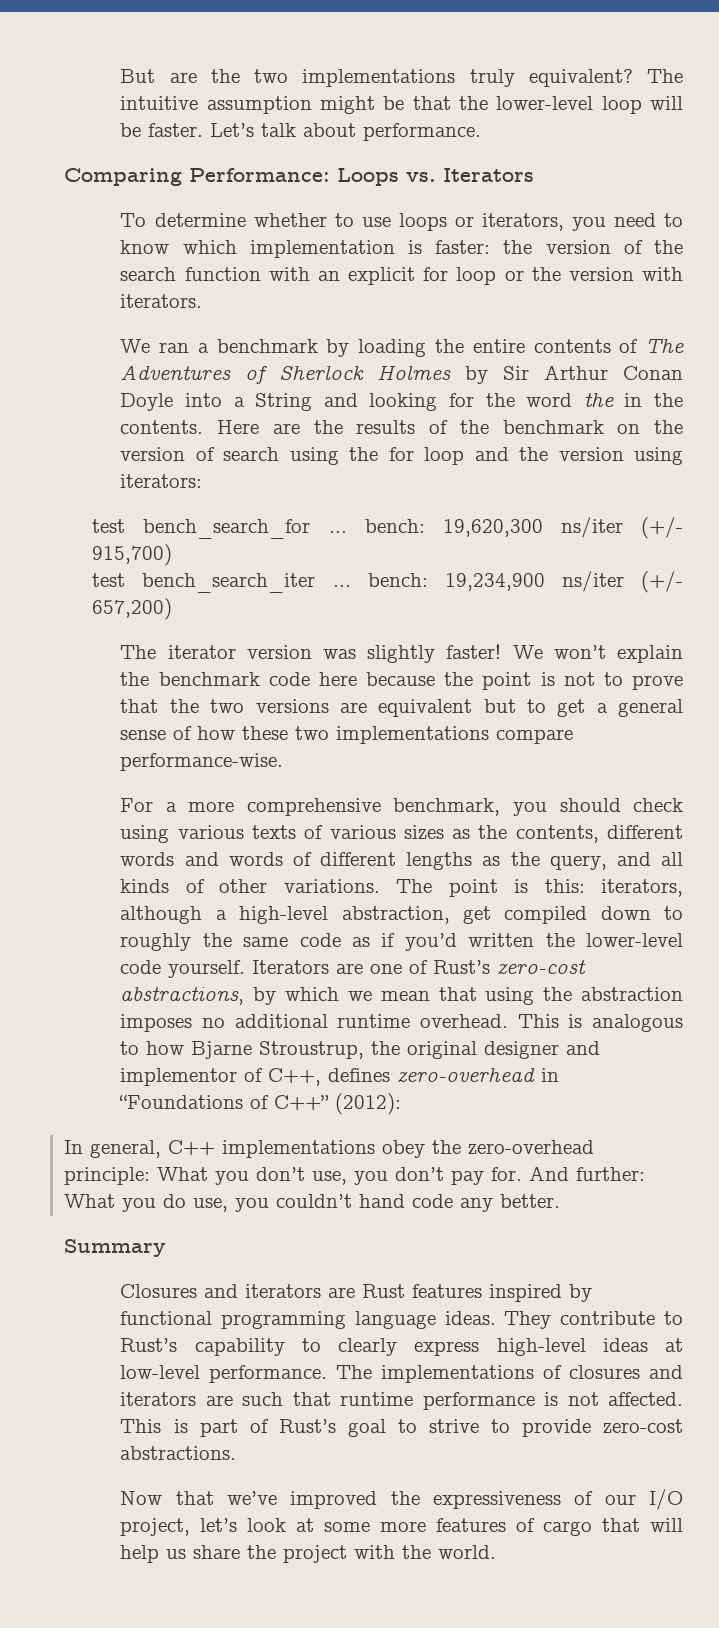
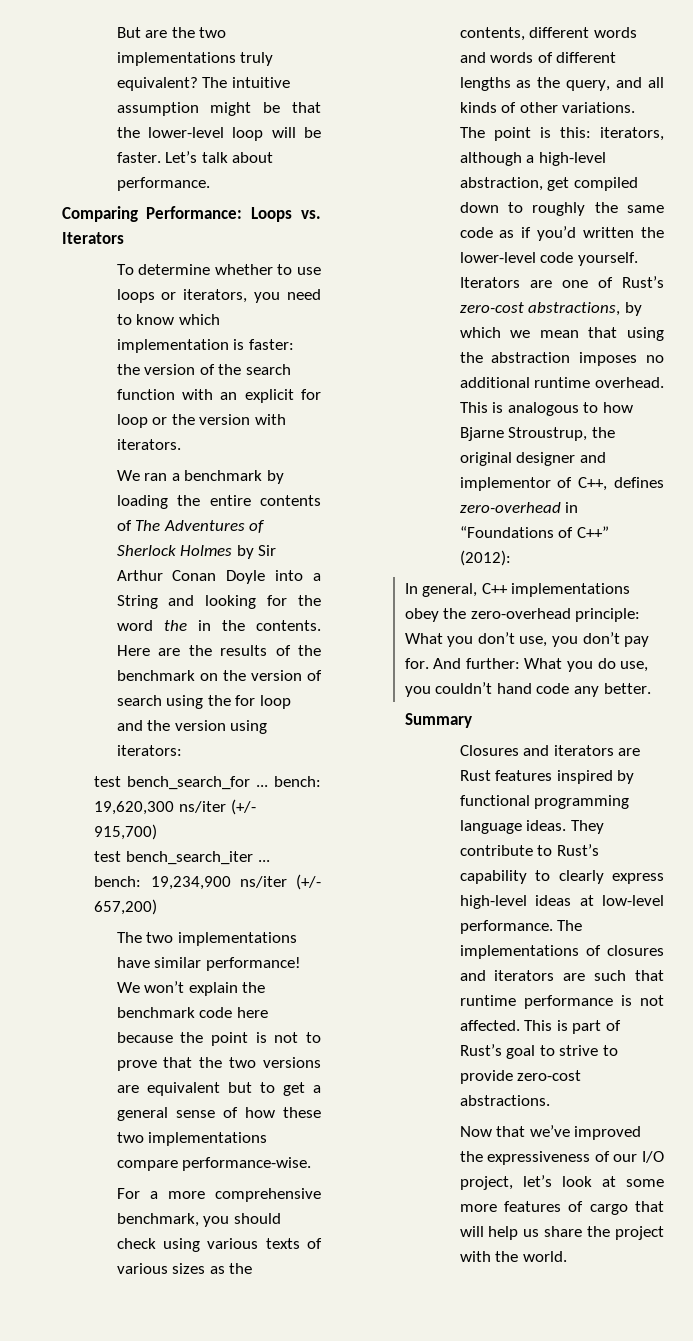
[167,644,502,663] iterator version was slightly faster! -> [146,932,297,946] [116,957,301,971] two implementations have similar performance!

